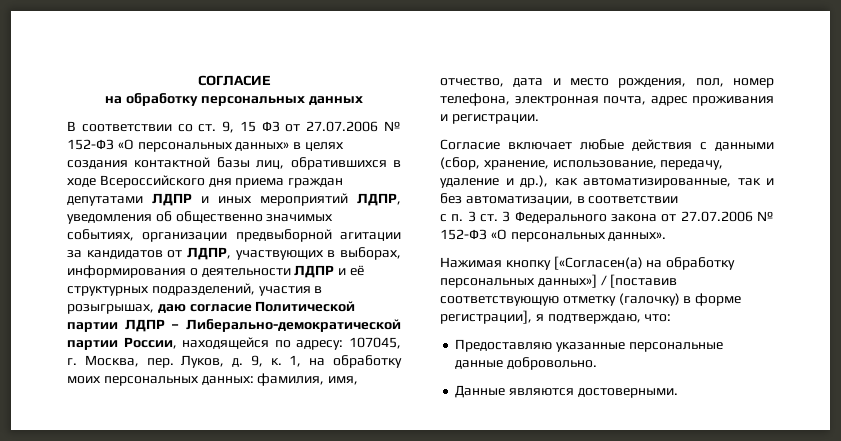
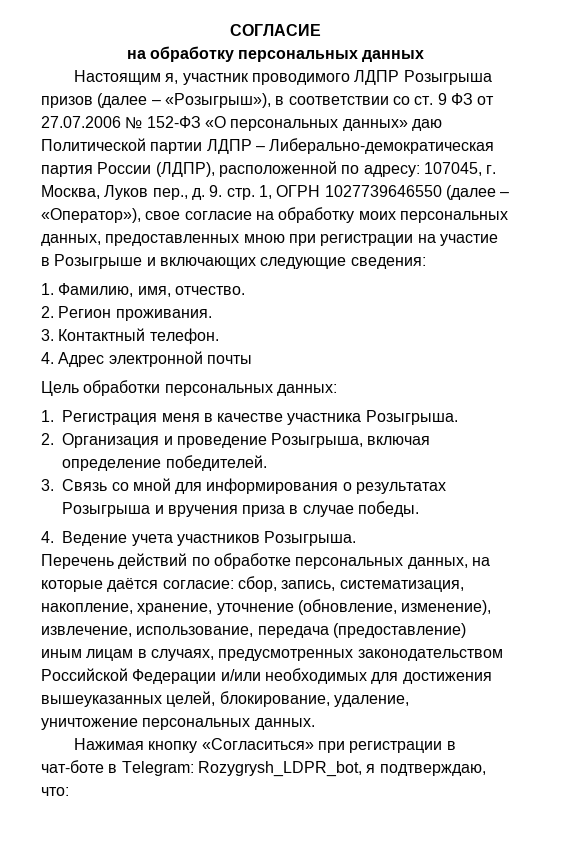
[67,121,76,131] В -> [73,70,492,85] [41,93,285,108] Настоящим я, участник проводимого ЛДПР Розыгрыша призов (далее – «Розыгрыш»), в
[222,121,256,133] 9, 15 -> [437,93,447,105] 9
[293,142,344,151] [67,157,401,170] [67,175,344,188] [67,193,401,206] [67,211,334,224] [67,229,401,242] [67,247,401,260] [67,265,364,278] [67,283,323,296] [67,301,356,314] [67,319,401,332] [67,337,270,350] в целях создания контактной базы лиц, обратившихся в ходе Всероссийского дня приема граждан депутатами ЛДПР и иных мероприятий ЛДПР, уведомления об общественно значимых событиях, организации предвыборной агитации за кандидатов от ЛДПР, участвующих в выборах, информирования о деятельности ЛДПР и её структурных подразделений, участия в розыгрышах, даю согласие Политической партии ЛДПР – Либерально-демократической партии России, находящейся -> [411,119,442,131] [41,138,495,154] [41,161,337,177] даю Политической партии ЛДПР – Либерально-демократическая партия России (ЛДПР), расположенной
[146,355,402,368] [67,373,359,386] [440,78,774,88] [440,93,774,106] [440,114,539,124] [440,139,774,151] [440,157,724,170] [440,175,774,188] [440,193,679,205] [440,211,774,224] [440,229,667,242] [440,256,736,270] [440,274,678,288] [440,293,742,306] [440,310,672,324] [455,339,723,352] [455,357,598,370] [455,385,678,398] пер. Луков, д. 9, к. 1, на обработку моих персональных данных: фамилия, имя, отчество, дата и место рождения, пол, номер телефона, электронная почта, адрес проживания и регистрации. // Согласие включает любые действия с данными (сбор, хранение, использование, передачу, удаление и др.), как автоматизированные, так и без автоматизации, в соответствии // с п. 3 ст. 3 Федерального закона от 27.07.2006 № 152-ФЗ «О персональных данных». // Нажимая кнопку [«Согласен(а) на обработку персональных данных»] / [поставив соответствующую отметку (галочку) в форме регистрации], я подтверждаю, что: // Предоставляю указанные персональные данные добровольно. // Данные являются достоверными. -> [104,185,510,200] [41,207,508,223] [41,234,498,246] [41,254,426,269] [41,283,245,297] [41,306,212,321] [41,328,219,344] [41,351,252,367] [41,380,337,396] [41,410,458,425] [41,433,431,448] [62,455,267,471] [41,478,447,494] [62,501,420,517] [41,531,357,546] [41,553,490,569] [41,576,464,592] [41,599,492,615] [41,623,466,638] [41,649,503,661] [41,668,492,684] [41,691,409,707] [41,718,315,730] [73,738,456,753] [41,760,486,777] [41,787,69,796] Луков пер., д. 9. стр. 1, ОГРН 1027739646550 (далее – «Оператор»), свое согласие на обработку моих персональных данных, предоставленных мною при регистрации на участие в Розыгрыше и включающих следующие сведения: // 1. Фамилию, имя, отчество. // 2. Регион проживания. // 3. Контактный телефон. // 4. Адрес электронной почты // Цель обработки персональных данных: // 1. Регистрация меня в качестве участника Розыгрыша. // 2. Организация и проведение Розыгрыша, включая определение победителей. // 3. Связь со мной для информирования о результатах Розыгрыша и вручения приза в случае победы. // 4. Ведение учета участников Розыгрыша. // Перечень действий по обработке персональных данных, на которые даётся согласие: сбор, запись, систематизация, накопление, хранение, уточнение (обновление, изменение), извлечение, использование, передача (предоставление) иным лицам в случаях, предусмотренных законодательством Российской Федерации и/или необходимых для достижения вышеуказанных целей, блокирование, удаление, уничтожение персональных данных. // Нажимая кнопку «Согласиться» при регистрации в чат-боте в Telegram: Rozygrysh_LDPR_bot, я подтверждаю, что:

